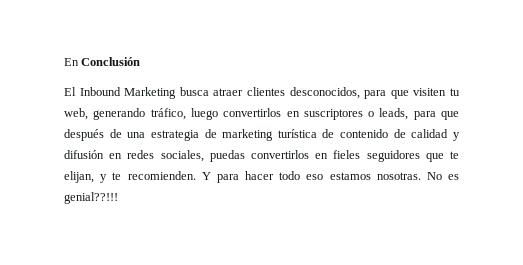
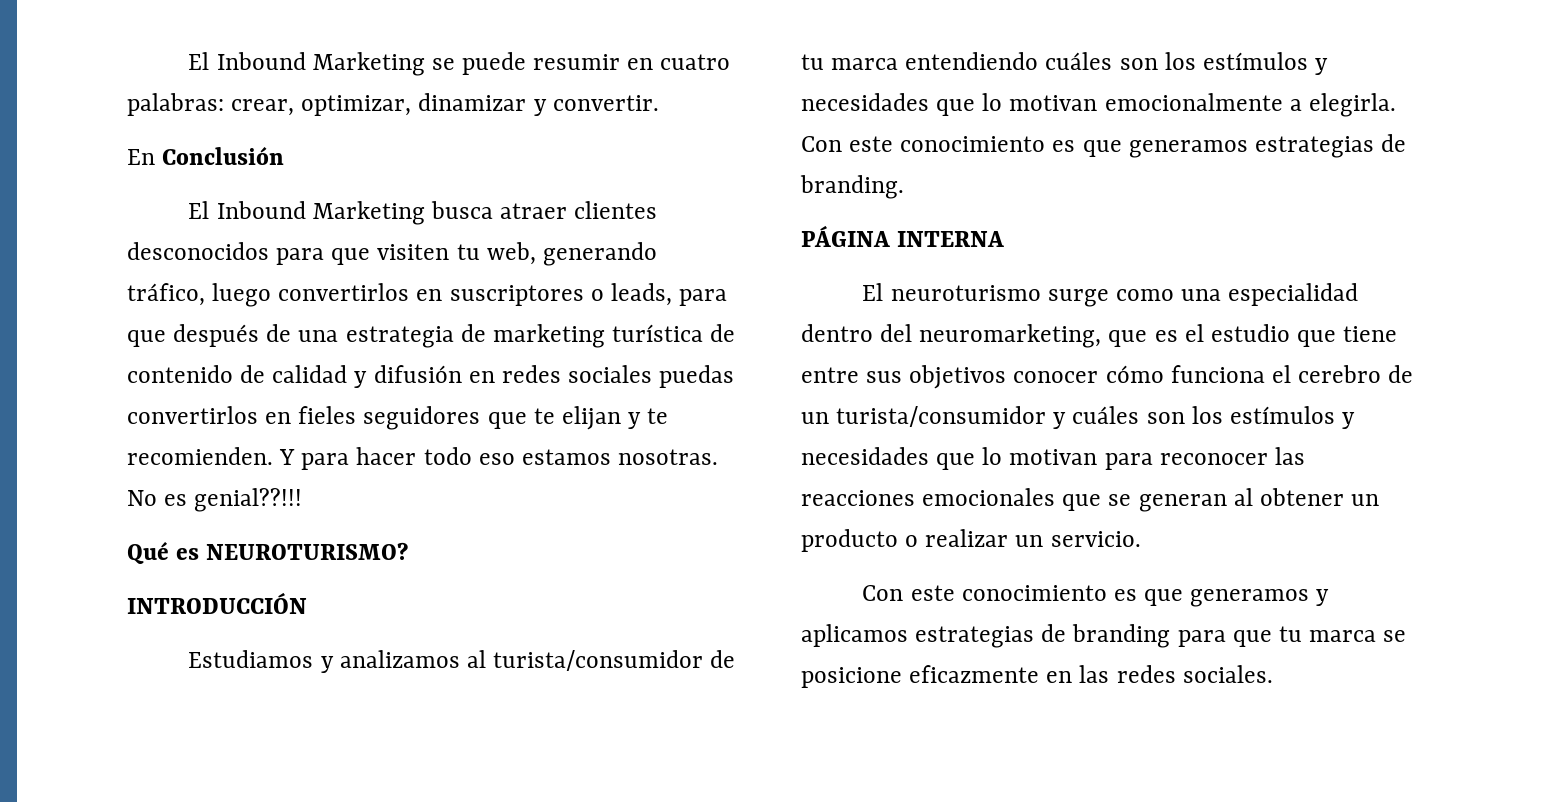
(64, 62) none -> [188,52,731,76] [127,93,659,116] El Inbound Marketing se puede resumir en cuatro palabras: crear, optimizar, dinamizar y convertir. //
[289,87,360,99] desconocidos, -> [127,242,269,260] desconocidos
[160,150,204,162] sociales, -> [568,365,653,383] sociales
[64,171,94,183] elijan, -> [561,406,621,430] elijan
(118, 198) none -> [127,541,409,564] [127,592,307,614] [188,650,736,673] [801,52,1329,75] [801,93,1396,117] [801,134,1407,158] [800,175,904,199] [801,225,1005,247] [862,283,1359,307] [801,324,1398,348] [801,365,1414,389] [801,406,1356,429] [801,447,1305,470] [801,488,1380,512] [801,529,1141,552] [862,585,1330,607] [801,624,1407,648] [801,665,1273,688] // Qué es NEUROTURISMO? // INTRODUCCIÓN // Estudiamos y analizamos al turista/consumidor de tu marca entendiendo cuáles son los estímulos y necesidades que lo motivan emocionalmente a elegirla. Con este conocimiento es que generamos estrategias de branding. // PÁGINA INTERNA // El neuroturismo surge como una especialidad dentro del neuromarketing, que es el estudio que tiene entre sus objetivos conocer cómo funciona el cerebro de un turista/consumidor y cuáles son los estímulos y necesidades que lo motivan para reconocer las reacciones emocionales que se generan al obtener un producto o realizar un servicio. // Con este conocimiento es que generamos y aplicamos estrategias de branding para que tu marca se posicione eficazmente en las redes sociales.

